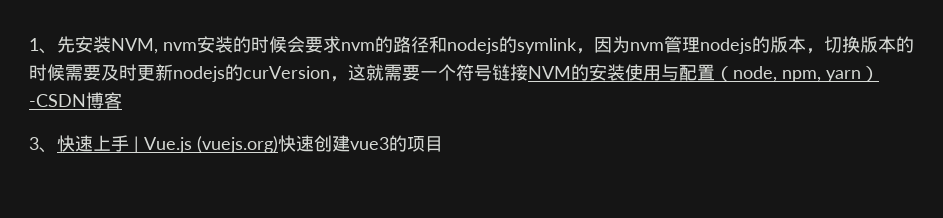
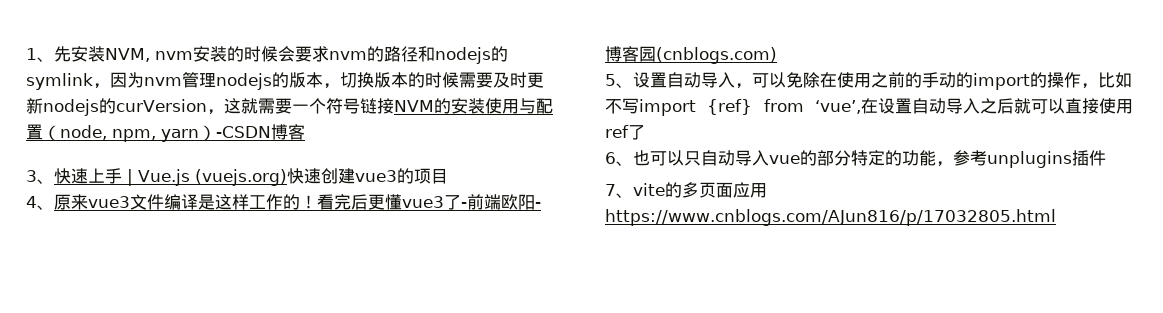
(443, 144) none -> [26,194,541,210] [605,46,777,64] [605,72,1132,90] [605,98,1133,116] [605,125,645,140] [605,150,1106,168] [605,182,767,198] [605,209,1056,226] // 4、原来vue3文件编译是这样工作的！看完后更懂vue3了-前端欧阳-博客园(cnblogs.com) // 5、设置自动导入，可以免除在使用之前的手动的import的操作，比如不写import {ref} from ‘vue’,在设置自动导入之后就可以直接使用ref了 // 6、也可以只自动导入vue的部分特定的功能，参考unplugins插件 // 7、vite的多页面应用https://www.cnblogs.com/AJun816/p/17032805.html

